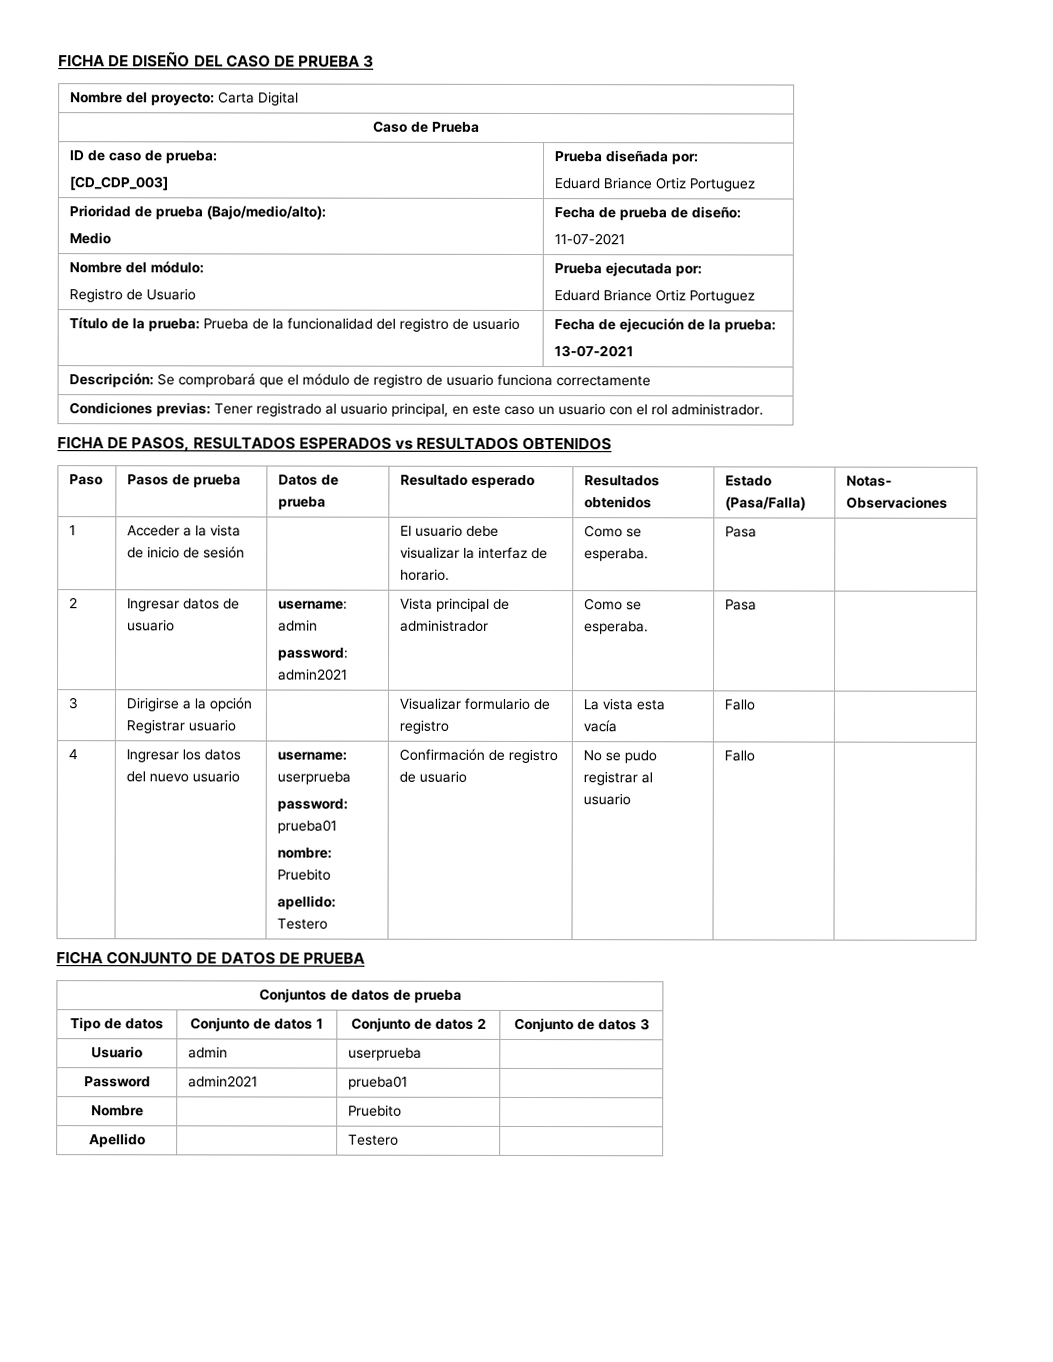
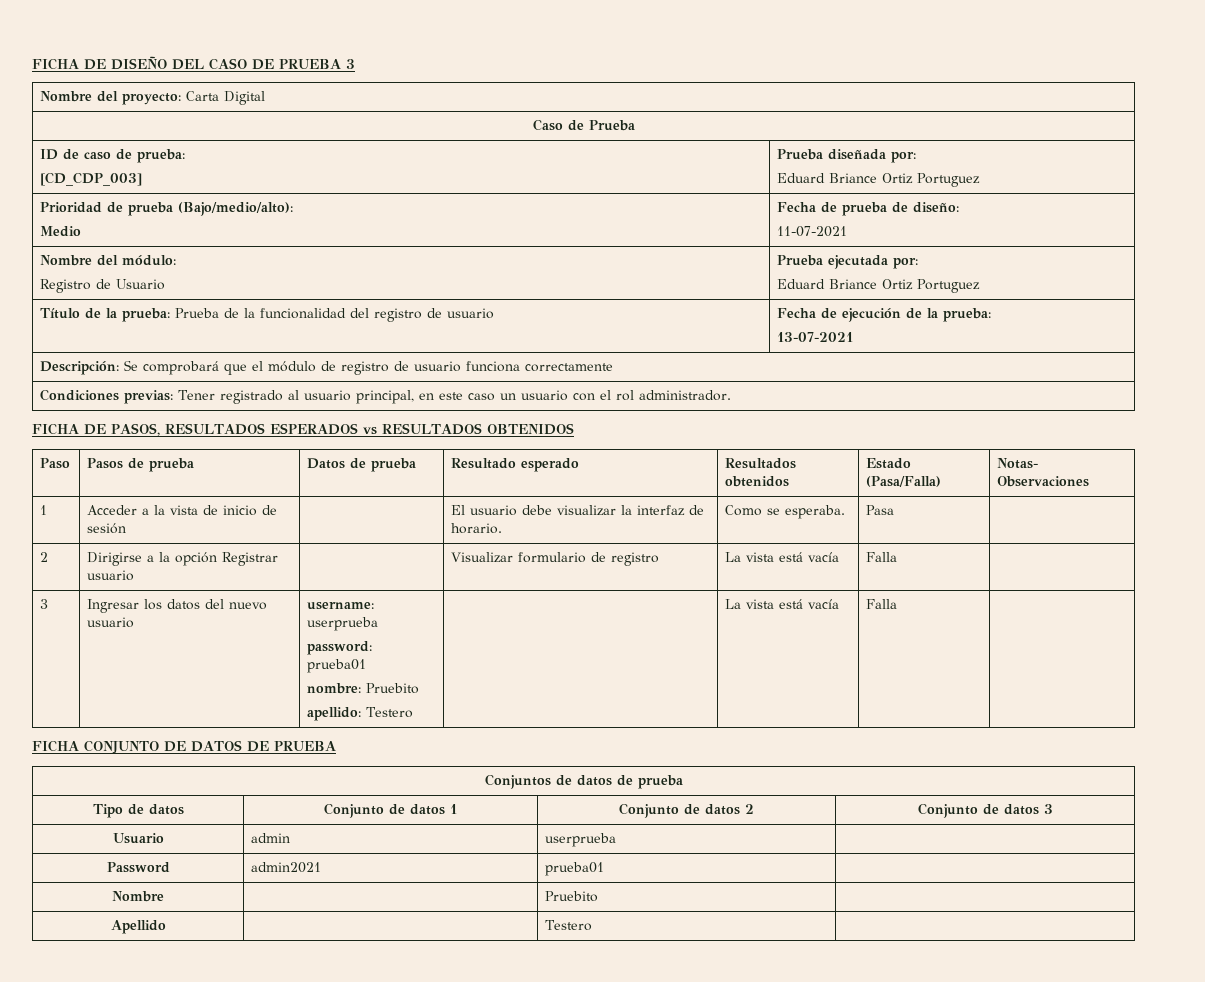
[127,598,241,612] [127,619,176,632] [278,600,349,610] [278,619,319,632] [278,647,350,661] [278,668,349,681] [400,597,511,612] [400,619,490,632] [584,598,643,611] [584,621,650,635] [725,599,758,611] [68,697,79,710] | Ingresar datos de usuario | username: admin // password: admin2021 | Vista principal de administrador | Como se esperaba. | Pasa | // 3 -> (49, 557) none
[636,699,666,711] [583,720,618,733] [724,699,756,711] [68,749,79,760] esta vacía | Fallo | // 4 -> [779,552,840,562] [866,552,898,562] [40,599,49,609] está vacía | Falla | // 3
[399,748,559,764] [399,770,468,783] [583,750,658,764] [583,771,654,786] [583,793,632,806] [724,750,756,762] Confirmación de registro de usuario | No se pudo registrar al usuario | Fallo -> [725,599,840,609] [866,599,898,609] | La vista está vacía | Falla

